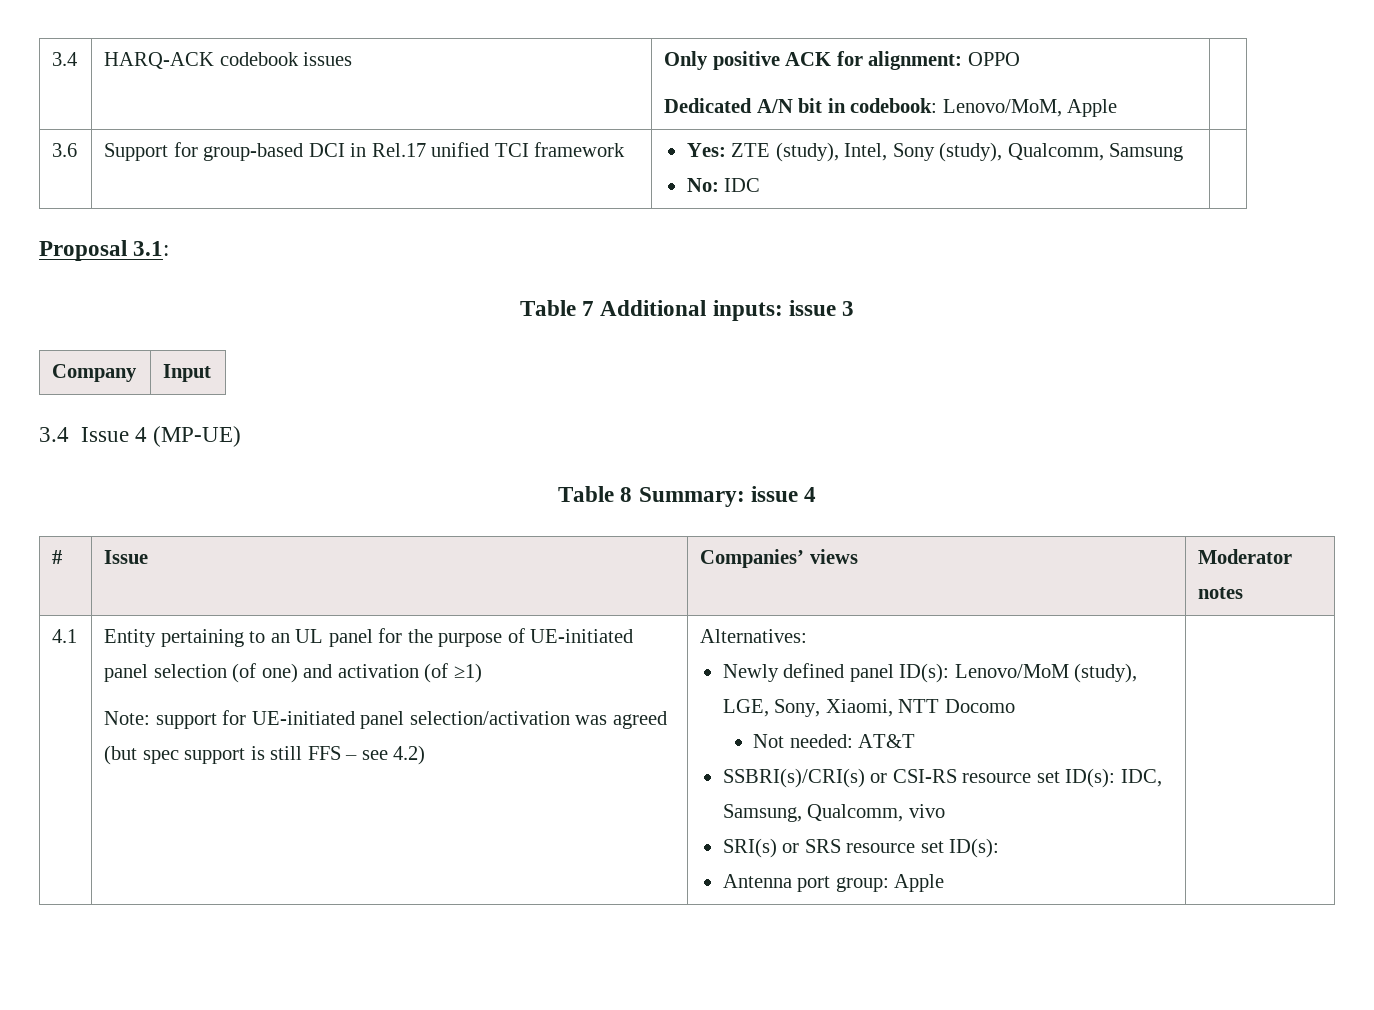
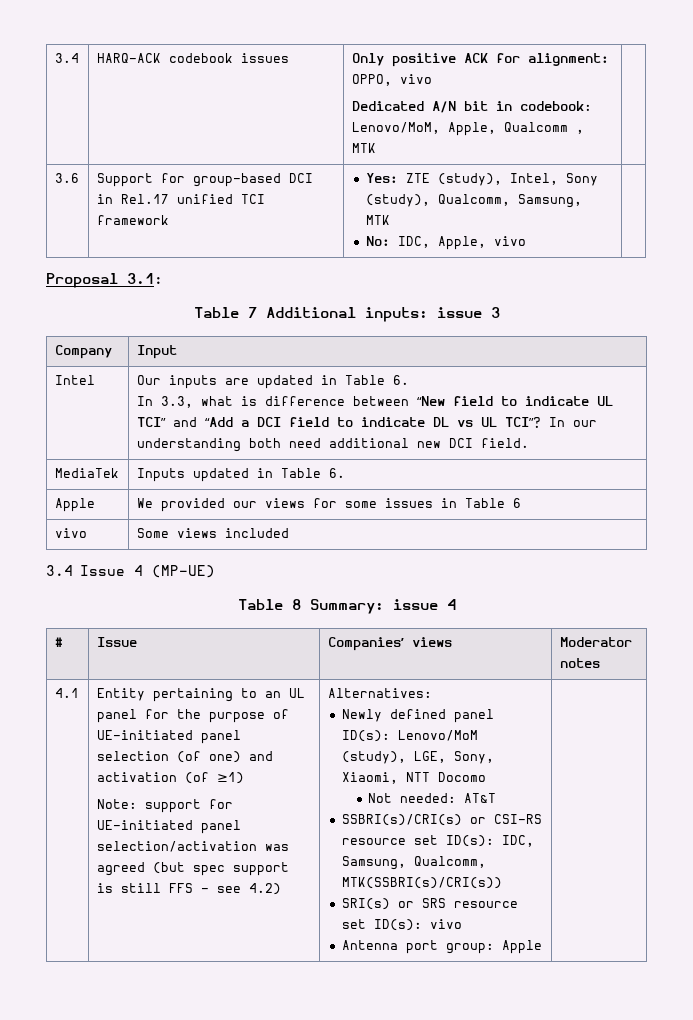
[967,52,1020,66] OPPO -> [351,74,432,86] OPPO, vivo
[1067,99,1118,117] Apple -> [447,122,584,136] [351,143,376,153] Apple, Qualcomm , MTK
[1109,143,1184,161] Samsung -> [517,194,582,208] [365,215,390,225] Samsung, MTK
[724,178,761,192] IDC -> [397,236,526,250] IDC, Apple, vivo
(212, 373) none -> [54,375,95,385] [136,375,409,389] [136,396,613,408] [136,417,597,428] [136,438,529,452] [54,468,119,478] [136,468,345,482] [54,498,95,512] [136,498,521,512] [54,528,87,538] [136,528,289,538] // Intel | Our inputs are updated in Table 6. // In 3.3, what is difference between “New field to indicate UL TCI” and “Add a DCI field to indicate DL vs UL TCI”? In our understanding both need additional new DCI field. // MediaTek | Inputs updated in Table 6. // Apple | We provided our views for some issues in Table 6 // vivo | Some views included
[908,804,945,818] vivo -> [341,877,502,889] MTK(SSBRI(s)/CRI(s))
(1000, 848) none -> [429,919,462,929] vivo

